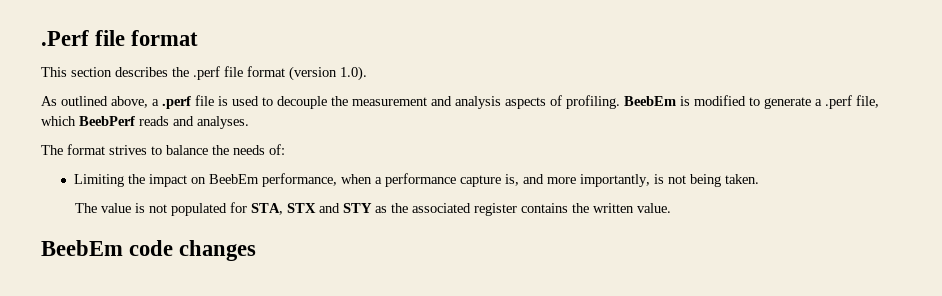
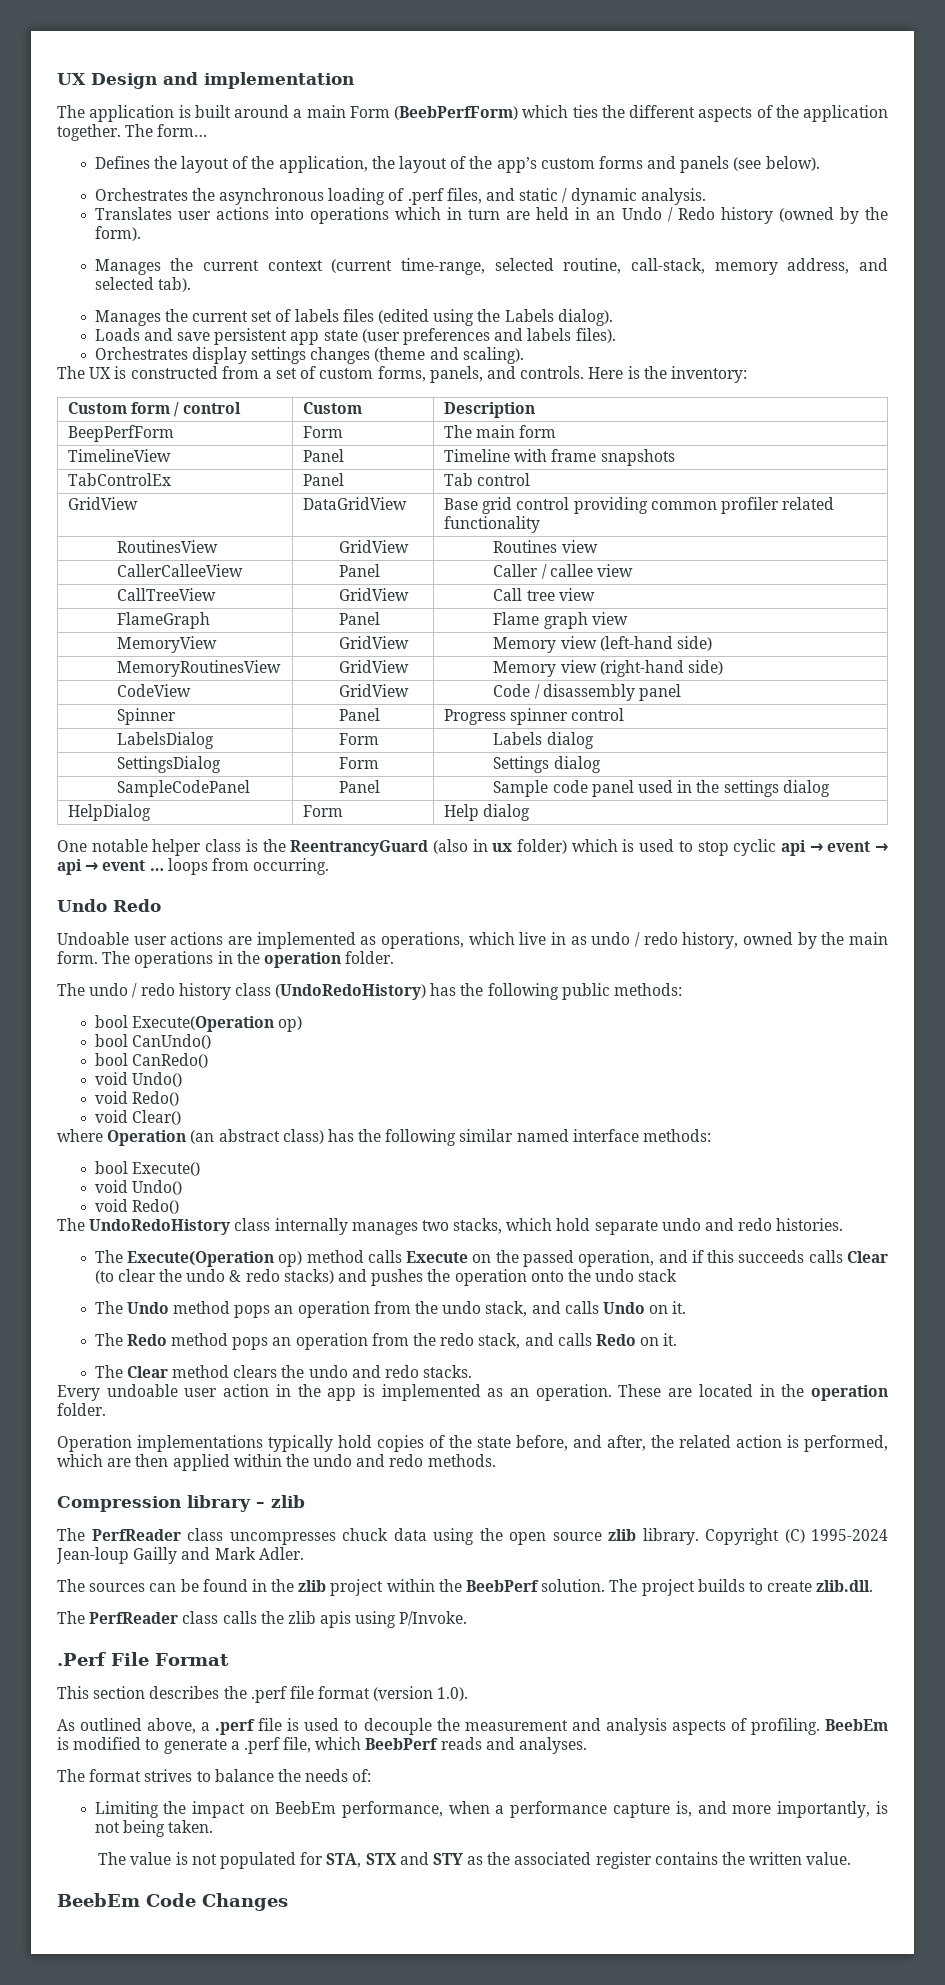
[41,30,199,46] .Perf file format -> [57,72,354,89] [57,105,888,122] [57,124,208,141] [94,156,820,173] [94,188,706,205] [94,207,889,224] [94,226,141,241] [94,258,888,275] [94,277,191,292] [94,309,613,326] [94,328,616,345] [94,347,524,364] [57,366,747,383] [67,402,241,417] [302,402,362,414] [443,402,535,418] [67,425,174,442] [302,426,343,438] [443,425,557,438] [67,449,171,462] [302,449,344,462] [443,449,675,466] [67,473,171,486] [302,473,344,486] [443,473,531,486] [67,497,138,510] [302,497,407,510] [443,497,835,514] [443,516,540,533] [117,540,219,553] [338,540,409,553] [493,540,598,553] [117,564,244,577] [338,564,380,577] [493,564,633,579] [117,588,217,601] [338,588,409,601] [493,588,595,601] [117,612,211,629] [338,612,380,625] [493,612,628,629] [117,636,218,653] [338,636,409,649] [493,636,712,653] [117,660,282,677] [338,660,409,673] [493,660,723,677] [117,684,192,697] [338,684,409,697] [493,684,681,701] [117,708,177,725] [338,708,380,721] [443,708,625,725] [117,732,215,749] [338,733,379,745] [493,732,594,749] [117,756,222,773] [338,757,379,769] [493,756,601,773] [117,780,251,797] [338,780,380,793] [493,780,830,797] [67,804,151,821] [302,805,343,817] [443,804,531,821] [57,839,889,856] [57,858,330,875] [57,899,161,912] [57,932,888,949] [57,951,395,968] [57,983,683,1000] [94,1015,303,1032] [94,1034,211,1049] [94,1053,208,1068] [94,1072,182,1087] [94,1091,179,1106] [94,1110,181,1125] [57,1129,712,1146] [94,1161,200,1176] [94,1180,182,1195] [94,1199,179,1214] [57,1218,844,1235] [94,1250,889,1267] [94,1269,678,1286] [94,1301,687,1318] [94,1333,678,1350] [94,1365,473,1378] [57,1384,889,1401] [57,1403,106,1416] [57,1435,888,1452] [57,1454,496,1471] [57,1495,305,1512] [57,1528,888,1545] [56,1547,304,1564] [57,1579,874,1596] [57,1611,468,1628] [57,1652,229,1666] UX Design and implementation // The application is built around a main Form (BeebPerfForm) which ties the different aspects of the application together. The form… // Defines the layout of the application, the layout of the app’s custom forms and panels (see below). // Orchestrates the asynchronous loading of .perf files, and static / dynamic analysis. // Translates user actions into operations which in turn are held in an Undo / Redo history (owned by the form). // Manages the current context (current time-range, selected routine, call-stack, memory address, and selected tab). // Manages the current set of labels files (edited using the Labels dialog). // Loads and save persistent app state (user preferences and labels files). // Orchestrates display settings changes (theme and scaling). // The UX is constructed from a set of custom forms, panels, and controls. Here is the inventory: // Custom form / control | Custom | Description // BeepPerfForm | Form | The main form // TimelineView | Panel | Timeline with frame snapshots // TabControlEx | Panel | Tab control // GridView | DataGridView | Base grid control providing common profiler related functionality // RoutinesView | GridView | Routines view // CallerCalleeView | Panel | Caller / callee view // CallTreeView | GridView | Call tree view // FlameGraph | Panel | Flame graph view // MemoryView | GridView | Memory view (left-hand side) // MemoryRoutinesView | GridView | Memory view (right-hand side) // CodeView | GridView | Code / disassembly panel // Spinner | Panel | Progress spinner control // LabelsDialog | Form | Labels dialog // SettingsDialog | Form | Settings dialog // SampleCodePanel | Panel | Sample code panel used in the settings dialog // HelpDialog | Form | Help dialog // One notable helper class is the ReentrancyGuard (also in ux folder) which is used to stop cyclic api → event → api → event … loops from occurring. // Undo Redo // Undoable user actions are implemented as operations, which live in as undo / redo history, owned by the main form. The operations in the operation folder. // The undo / redo history class (UndoRedoHistory) has the following public methods: // bool Execute(Operation op) // bool CanUndo() // bool CanRedo() // void Undo() // void Redo() // void Clear() // where Operation (an abstract class) has the following similar named interface methods: // bool Execute() // void Undo() // void Redo() // The UndoRedoHistory class internally manages two stacks, which hold separate undo and redo histories. // The Execute(Operation op) method calls Execute on the passed operation, and if this succeeds calls Clear (to clear the undo & redo stacks) and pushes the operation onto the undo stack // The Undo method pops an operation from the undo stack, and calls Undo on it. // The Redo method pops an operation from the redo stack, and calls Redo on it. // The Clear method clears the undo and redo stacks. // Every undoable user action in the app is implemented as an operation. These are located in the operation folder. // Operation implementations typically hold copies of the state before, and after, the related action is performed, which are then applied within the undo and redo methods. // Compression library – zlib // The PerfReader class uncompresses chuck data using the open source zlib library. Copyright (C) 1995-2024 Jean-loup Gailly and Mark Adler. // The sources can be found in the zlib project within the BeebPerf solution. The project builds to create zlib.dll. // The PerfReader class calls the zlib apis using P/Invoke. // .Perf File Format
[129,240,257,261] code changes -> [146,1893,288,1911] Code Changes

